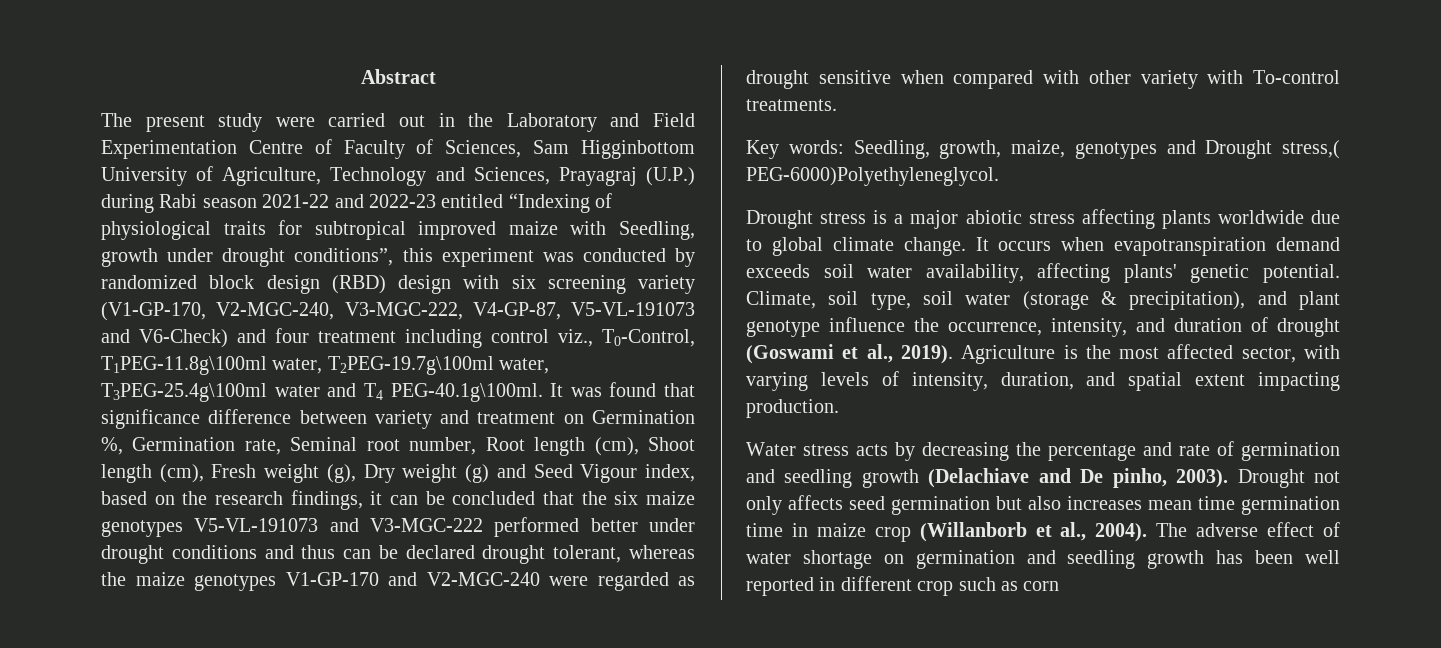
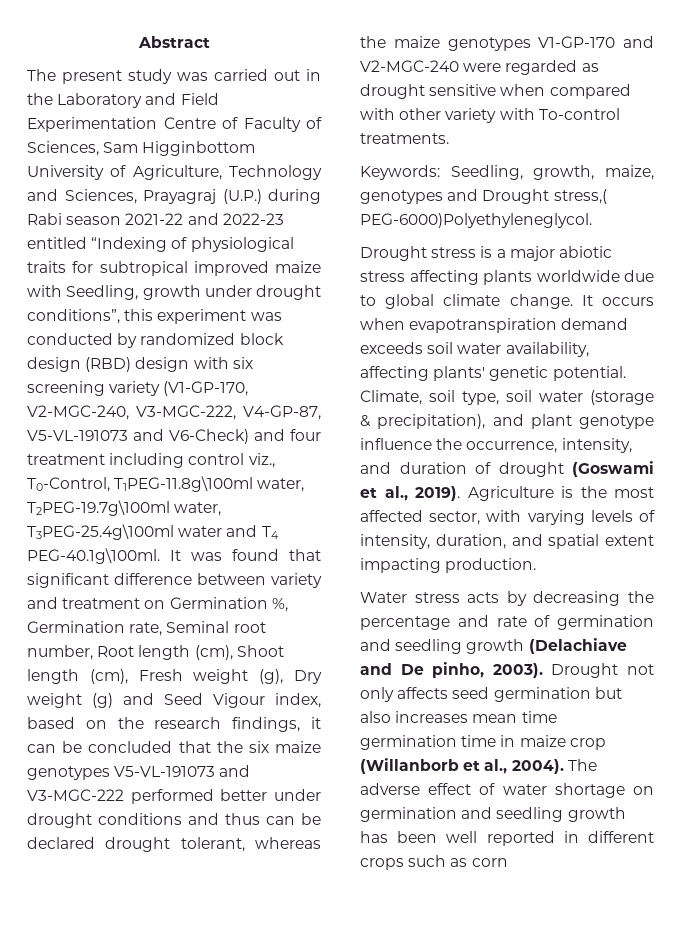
[275,117,315,127] were -> [177,72,208,81] was
[101,409,200,429] significance -> [27,573,109,588] significant
[746,140,844,159] Key words: -> [360,165,440,180] Keywords:
[917,581,954,596] crop -> [360,858,404,870] crops

